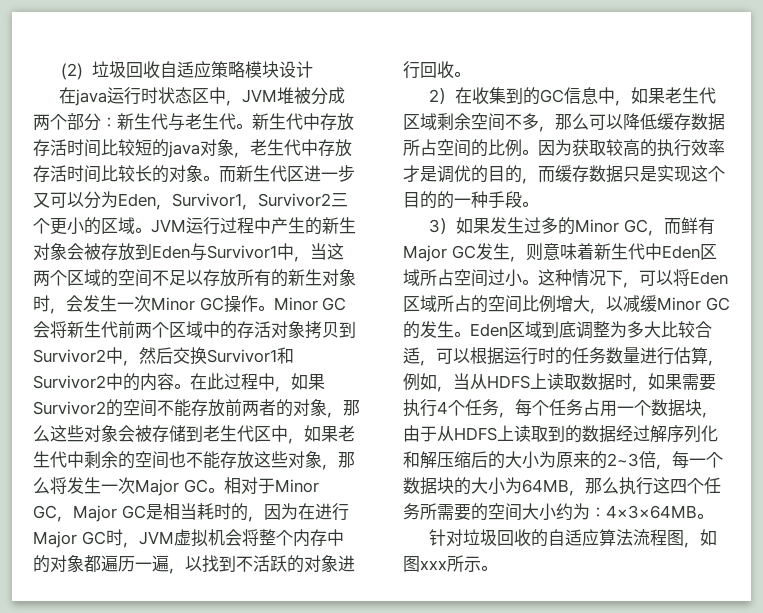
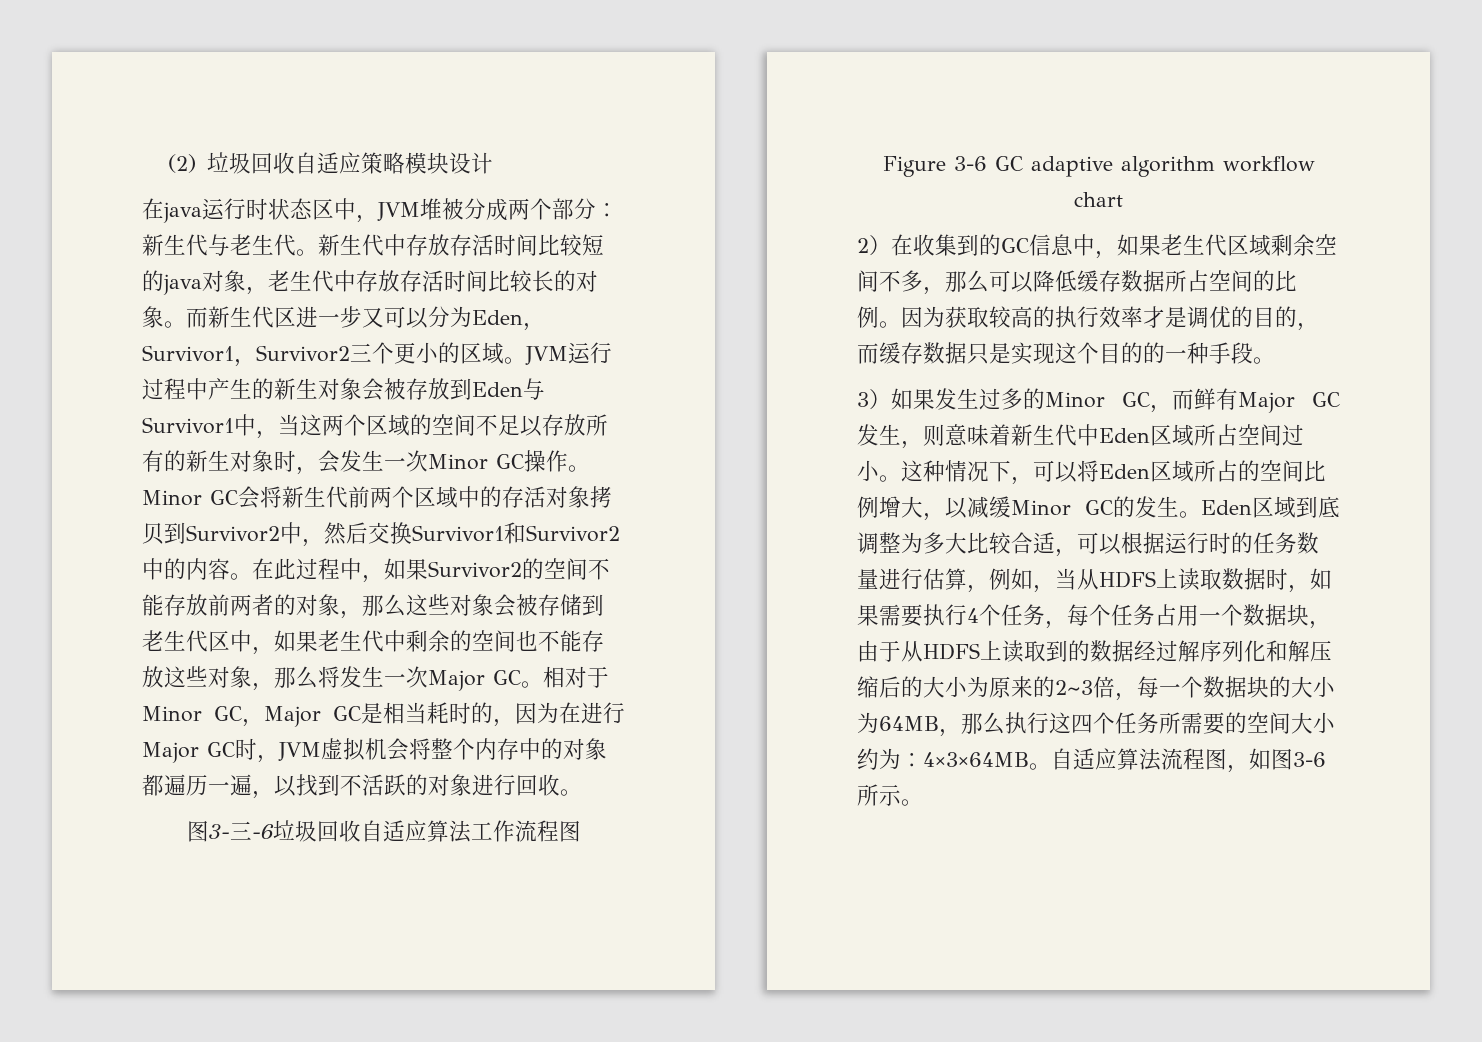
(470, 74) none -> [186,820,581,843] [882,156,1315,177] [1074,192,1123,207] // 图3-三-6垃圾回收自适应算法工作流程图 // Figure 3-6 GC adaptive algorithm workflow chart
[429,529,549,547] // 针对垃圾回收的 -> (1051, 766) none
[420,561,447,570] xxx -> [1293,752,1326,767] 3-6

